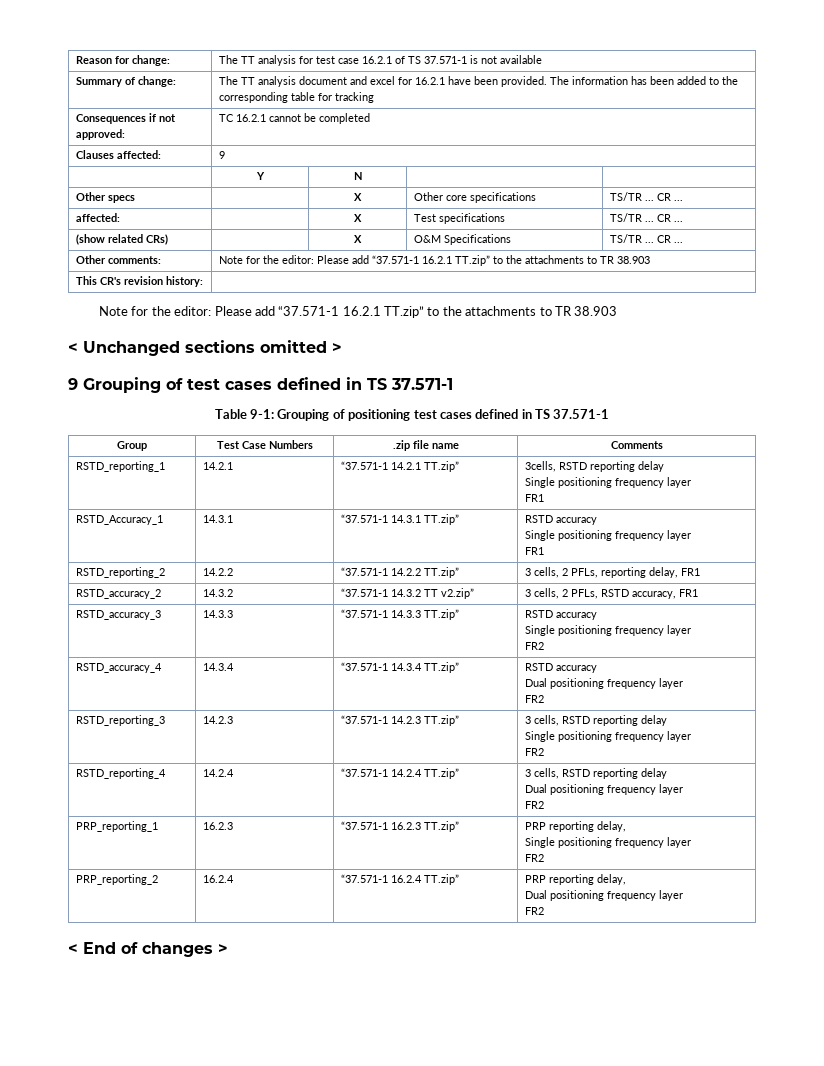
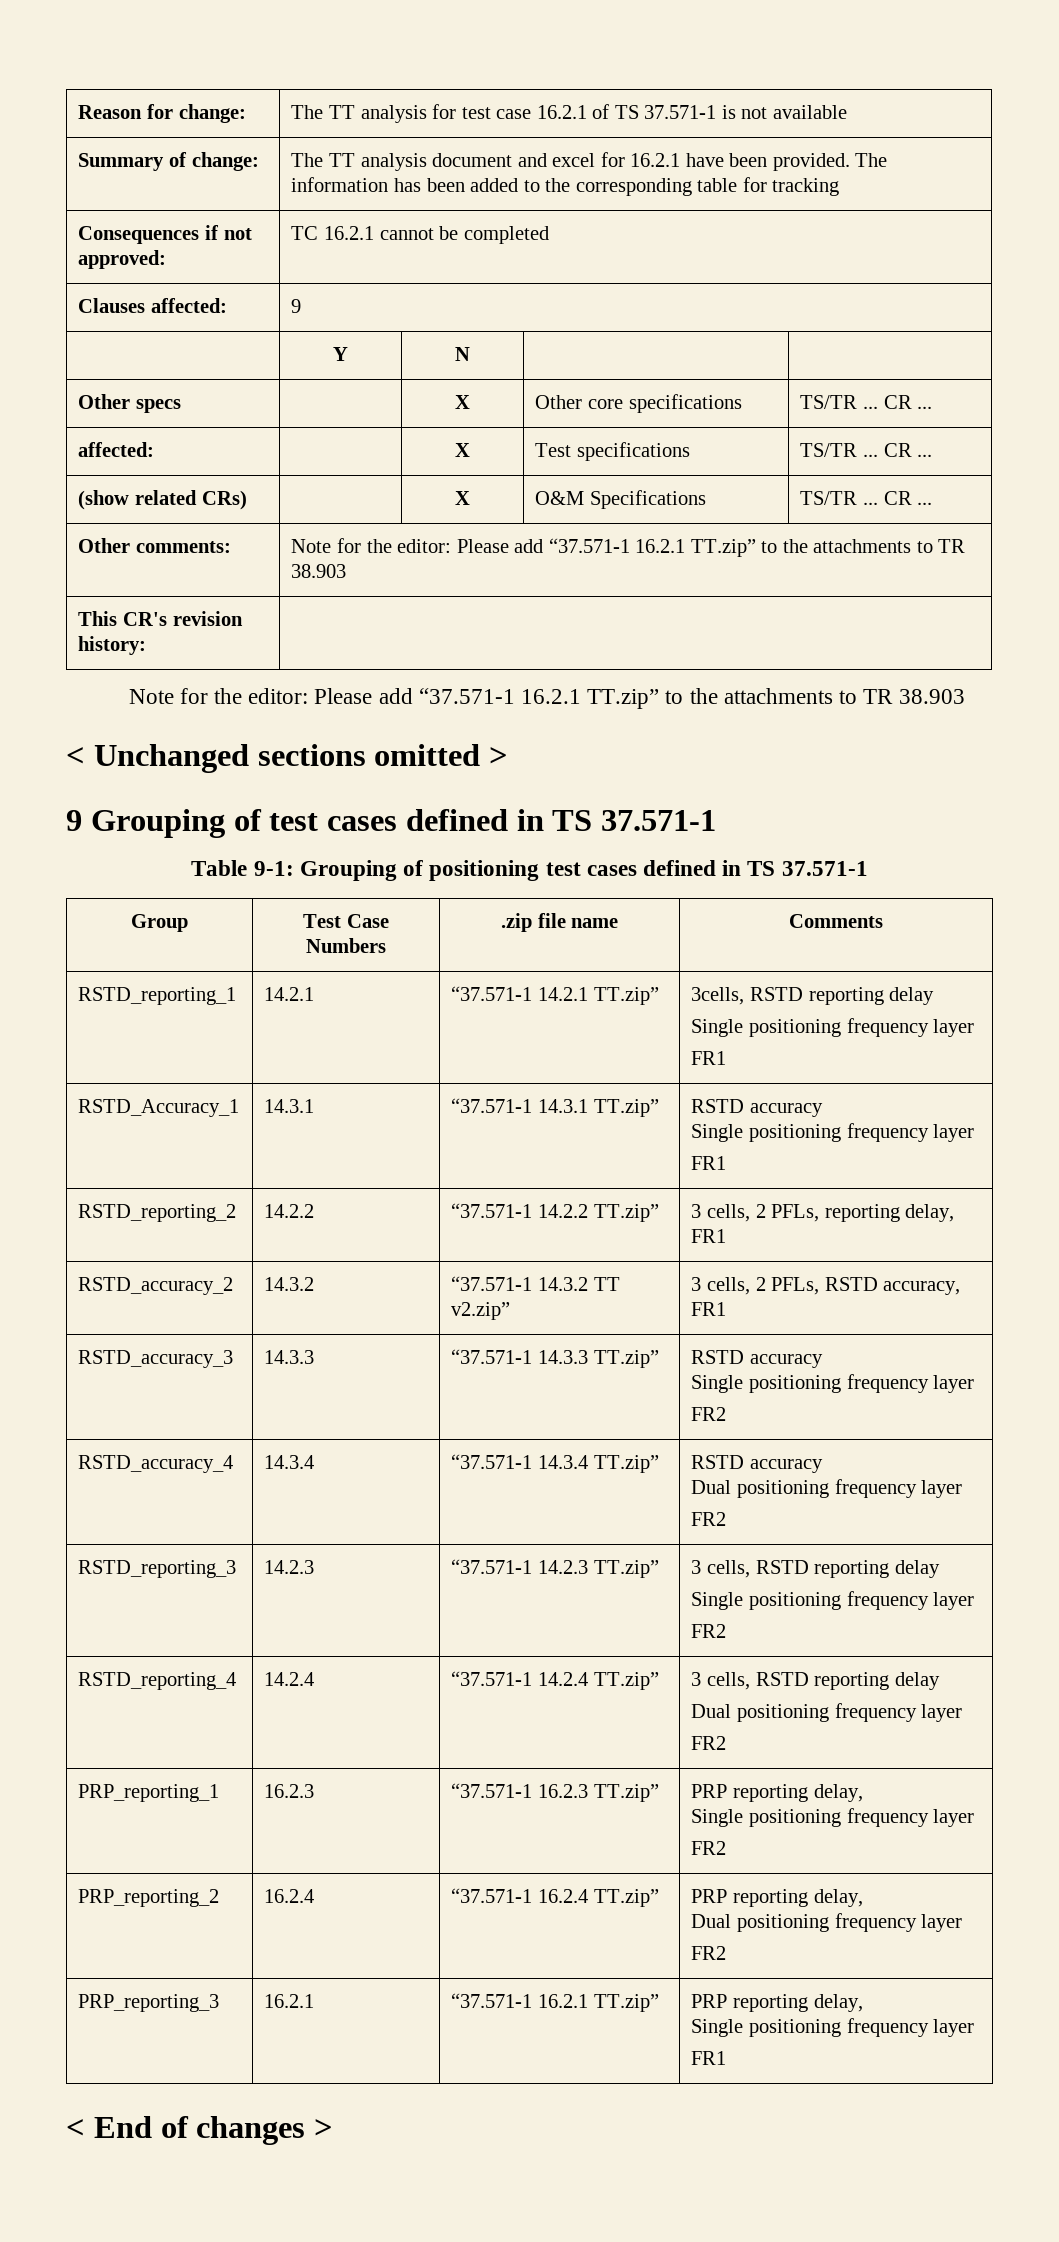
(544, 911) none -> [78,1994,220,2012] [264,1994,315,2008] [451,1993,659,2012] [691,1994,863,2012] [691,2018,975,2037] [691,2051,727,2065] // PRP_reporting_3 | 16.2.1 | “37.571-1 16.2.1 TT.zip” | PRP reporting delay, // Single positioning frequency layer // FR1

